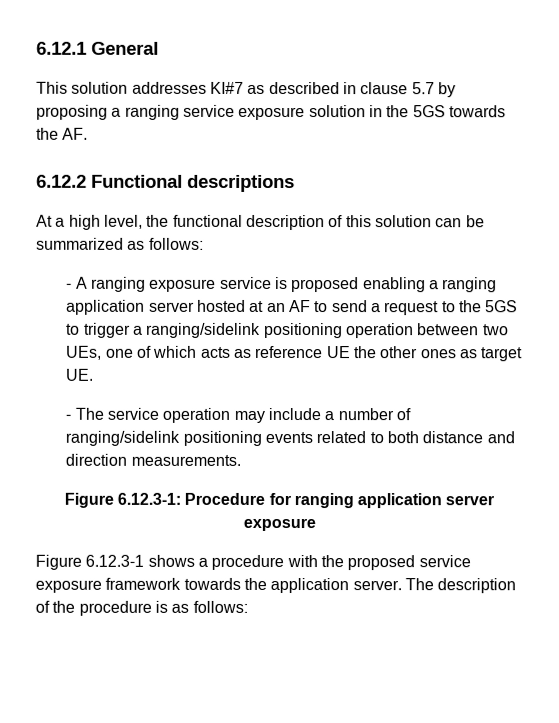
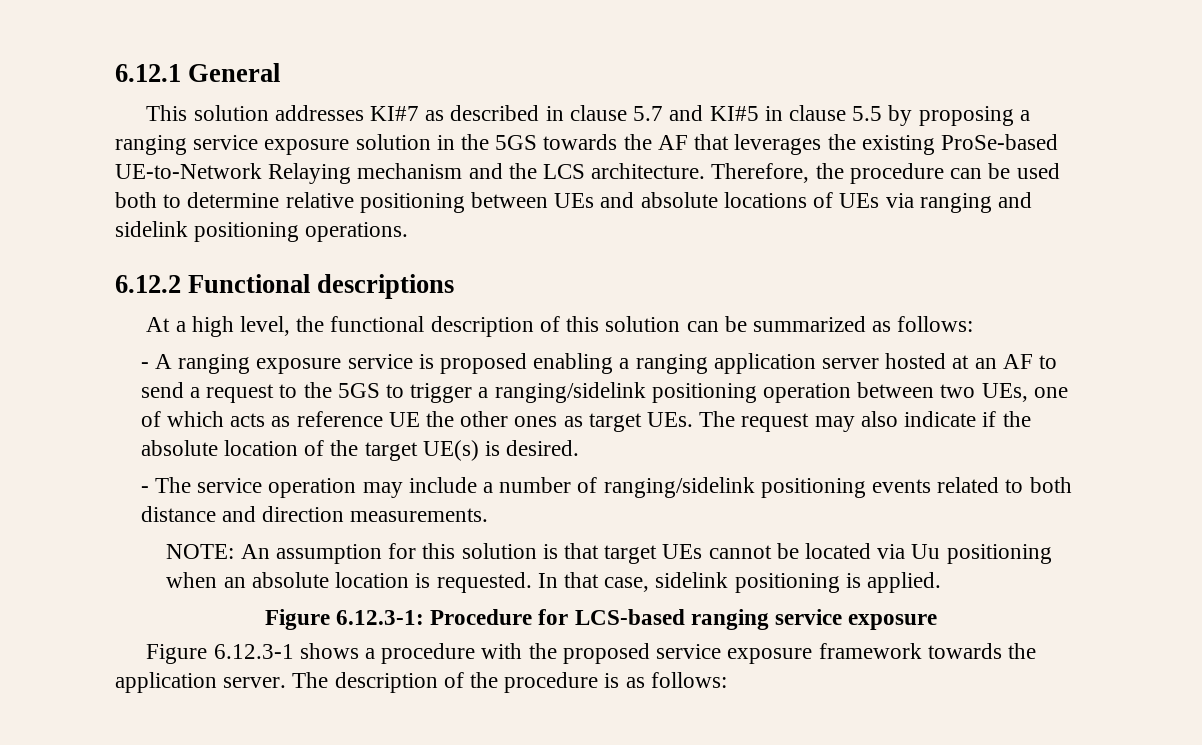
(435, 88) none -> [669,105,883,121] and KI#5 in clause 5.5
[62,127,89,140] AF. -> [657,134,1058,155] [115,163,1060,184] [115,192,1032,213] [115,221,409,242] AF that leverages the existing ProSe-based UE-to-Network Relaying mechanism and the LCS architecture. Therefore, the procedure can be used both to determine relative positioning between UEs and absolute locations of UEs via ranging and sidelink positioning operations.
[65,368,94,381] UE. -> [647,411,1031,432] [140,440,580,461] UEs. The request may also indicate if the absolute location of the target UE(s) is desired.
(241, 460) none -> [166,543,1052,564] [166,572,942,593] // NOTE: An assumption for this solution is that target UEs cannot be located via Uu positioning when an absolute location is requested. In that case, sidelink positioning is applied.
[293,493,495,509] ranging application server -> [574,609,843,630] LCS-based ranging service

